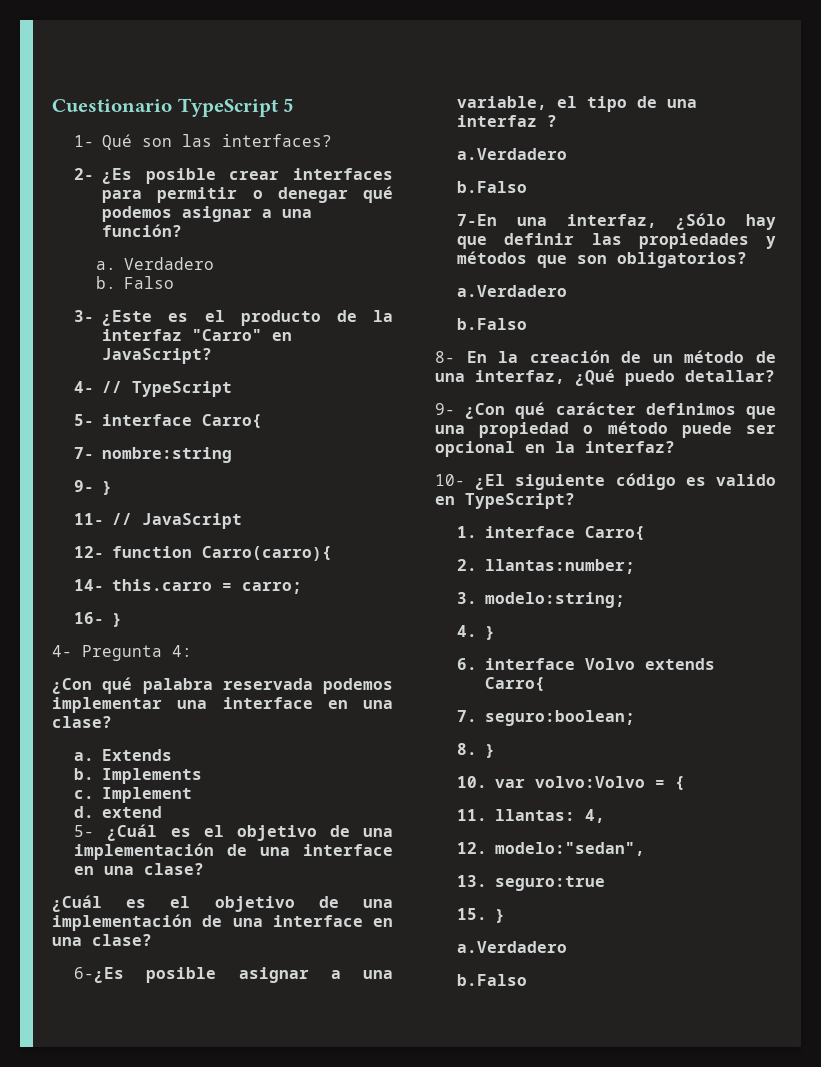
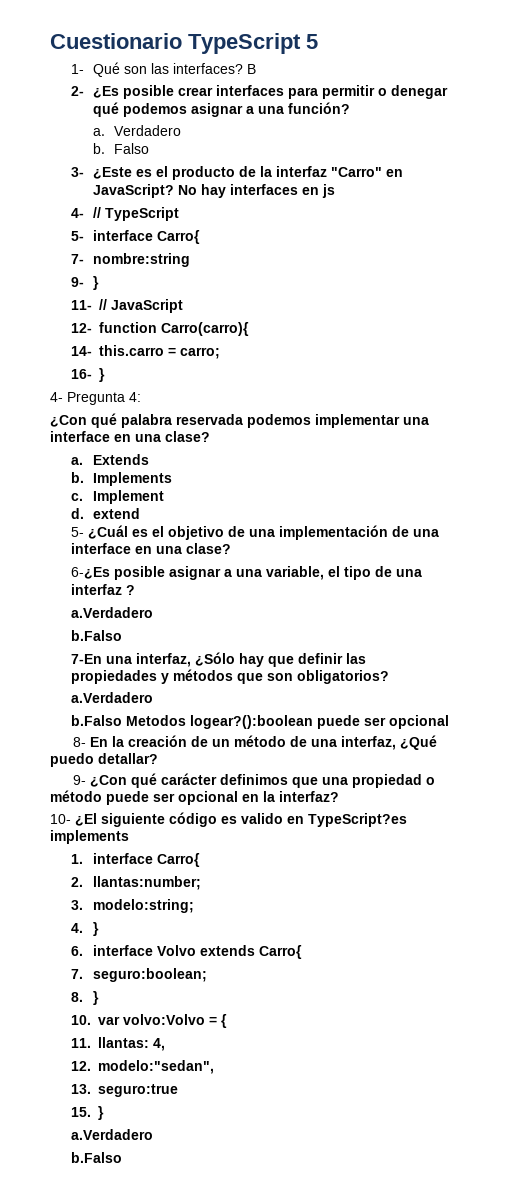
(333, 140) none -> [246,64,256,74] B
(213, 356) none -> [177,184,335,198] No hay interfaces en js
[52,895,393,912] [52,914,393,931] [52,934,152,946] // ¿Cuál es el objetivo de una implementación de una interface en una clase? -> (232, 548) none
(528, 324) none -> [126,715,450,729] Metodos logear?():boolean puede ser opcional
[465,493,575,509] TypeScript? -> [308,813,407,827] [50,830,129,844] TypeScript?es implements

